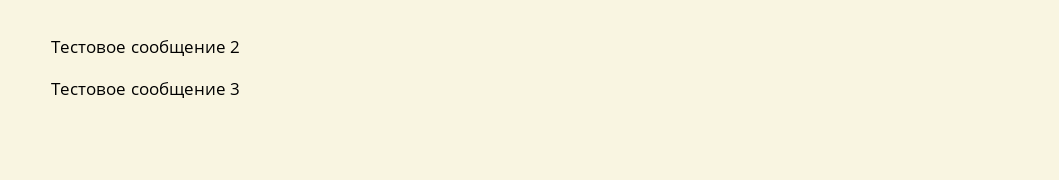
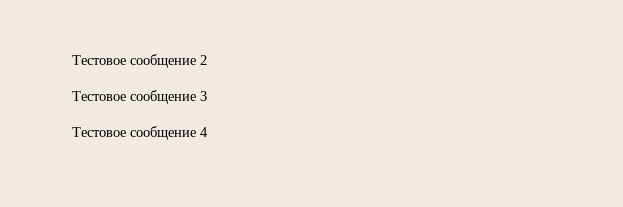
(241, 89) none -> [72,126,208,140] // Тестовое сообщение 4

